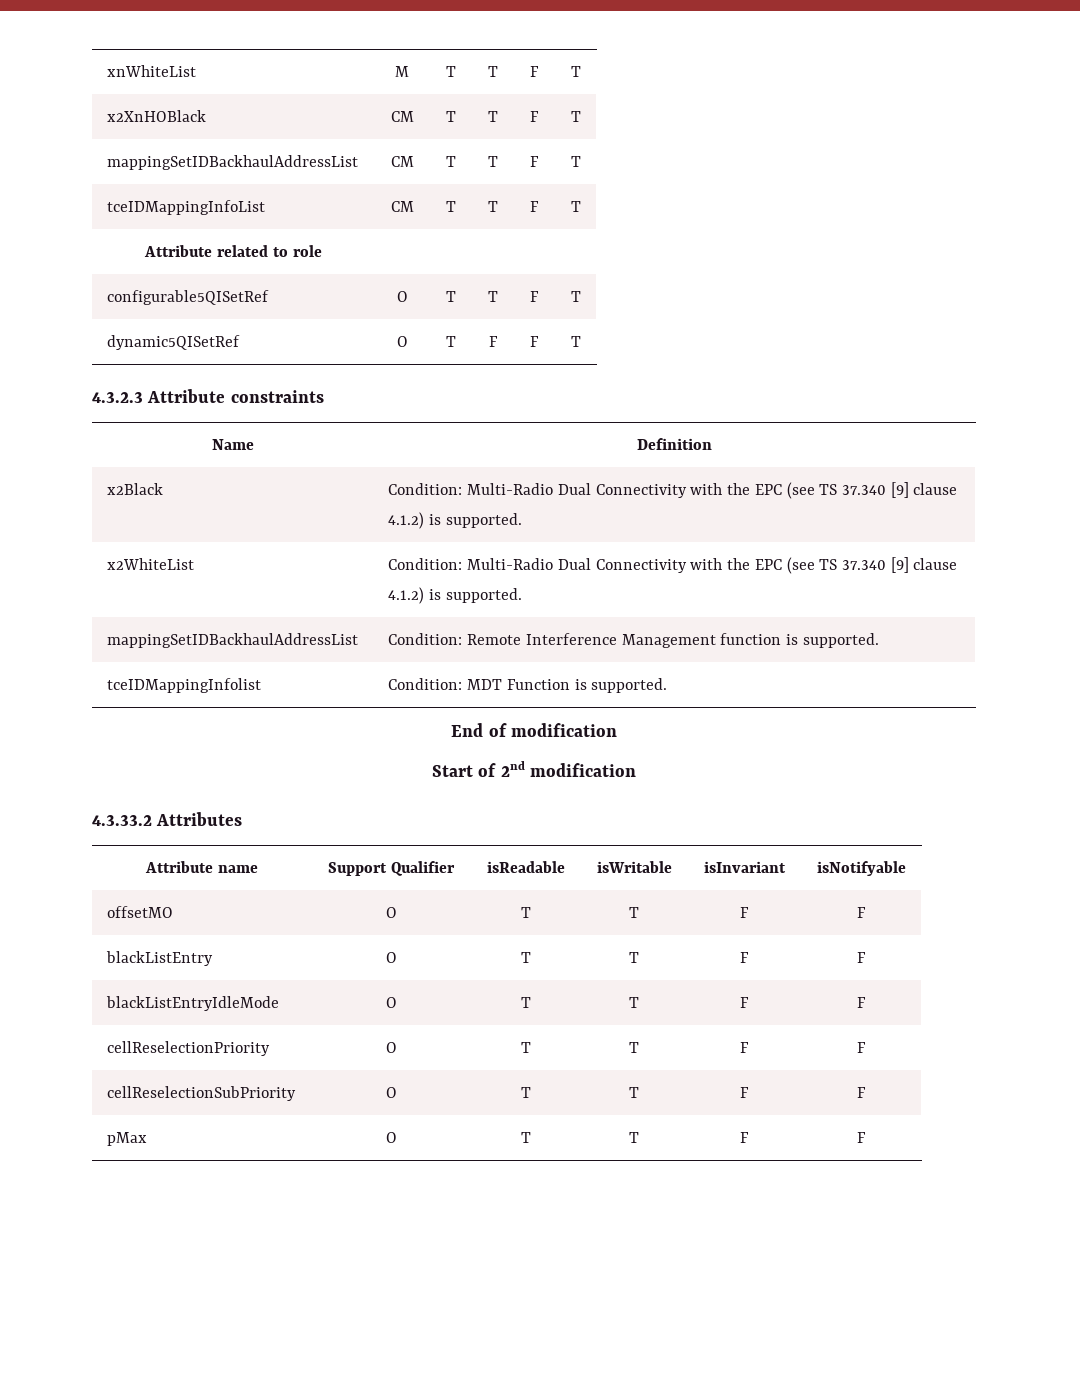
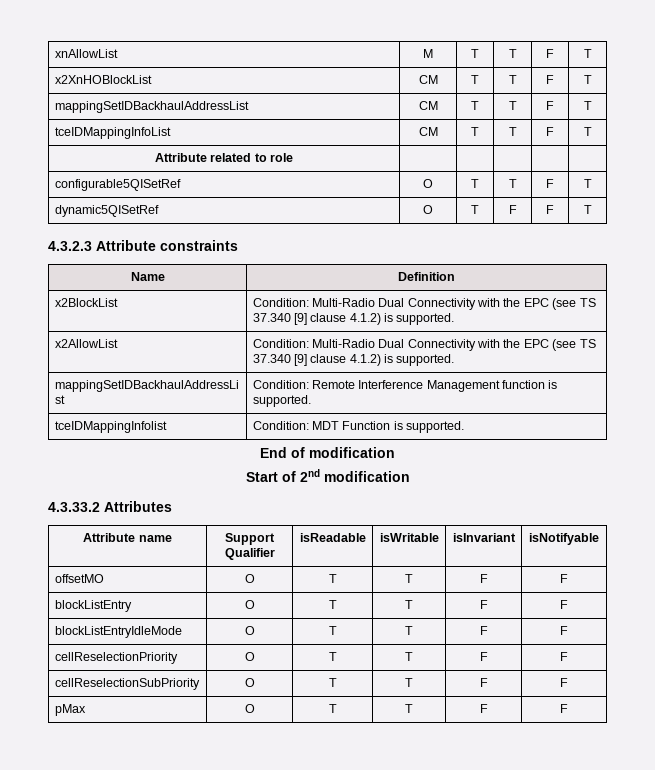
[107,65,197,77] xnWhiteList -> [54,49,118,58] xnAllowList
[107,110,207,122] x2XnHOBlack -> [54,75,152,84] x2XnHOBlockList
[107,483,164,495] x2Black -> [54,298,118,307] x2BlockList
[107,558,195,570] x2WhiteList -> [54,339,118,348] x2AllowList
[106,951,214,966] [385,952,397,963] [520,952,531,963] [629,952,639,963] [740,952,749,963] [857,952,866,963] [106,996,280,1011] blackListEntry | O | T | T | F | F // blackListEntryIdleMode -> [54,600,132,612] [244,600,255,609] [328,600,337,609] [405,600,413,609] [479,600,488,609] [560,600,568,609] [54,626,182,638] blockListEntry | O | T | T | F | F // blockListEntryIdleMode

